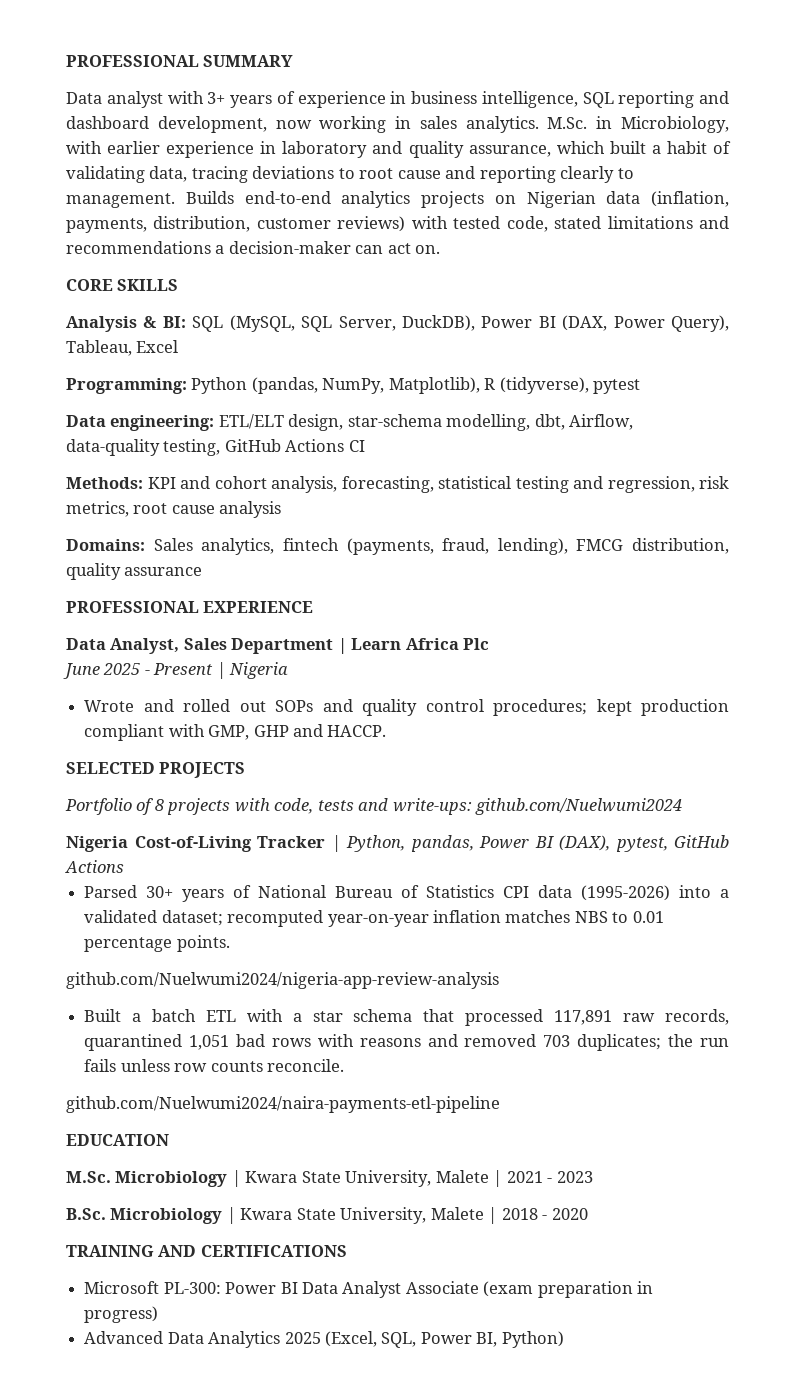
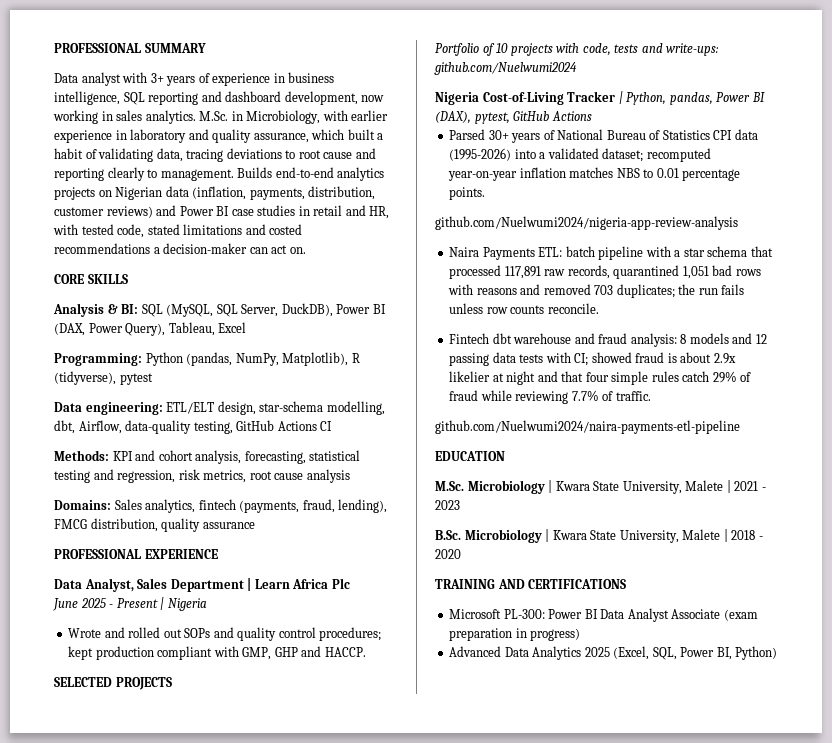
(406, 224) none -> [156,205,390,219] and Power BI case studies in retail and HR,
(730, 222) none -> [269,224,303,235] costed
[154,799,164,811] 8 -> [496,43,509,53] 10
[84,1009,236,1022] Built a batch ETL -> [449,246,644,260] Naira Payments ETL: batch pipeline
(344, 1065) none -> [449,333,767,347] [449,352,736,366] [449,371,752,385] [449,390,651,404] // Fintech dbt warehouse and fraud analysis: 8 models and 12 passing data tests with CI; showed fraud is about 2.9x likelier at night and that four simple rules catch 29% of fraud while reviewing 7.7% of traffic.

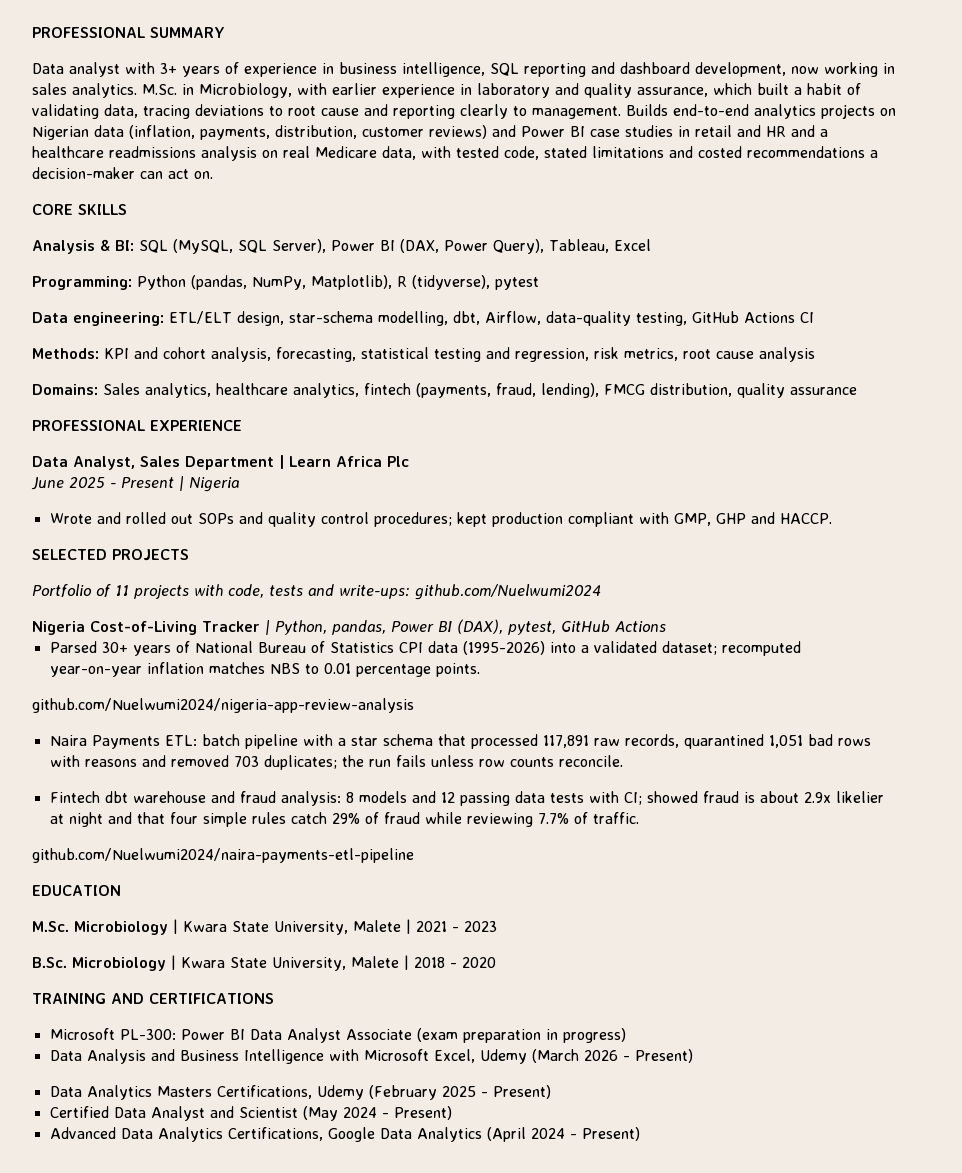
[369,206,390,219] HR, -> [766,125,828,137] [32,146,416,161] HR and a healthcare readmissions analysis on real Medicare data,
[241,303,333,317] Server, DuckDB), -> [272,239,326,253] Server),
(196, 506) none -> [216,383,359,398] healthcare analytics,
[496,43,509,53] 10 -> [115,585,129,596] 11
[449,646,778,660] Advanced Data Analytics 2025 (Excel, SQL, Power BI, Python) -> [49,1049,693,1064] [49,1085,551,1100] [49,1106,452,1121] [49,1127,640,1142] Data Analysis and Business Intelligence with Microsoft Excel, Udemy (March 2026 - Present) // Data Analytics Masters Certifications, Udemy (February 2025 - Present) // Certified Data Analyst and Scientist (May 2024 - Present) // Advanced Data Analytics Certifications, Google Data Analytics (April 2024 - Present)

